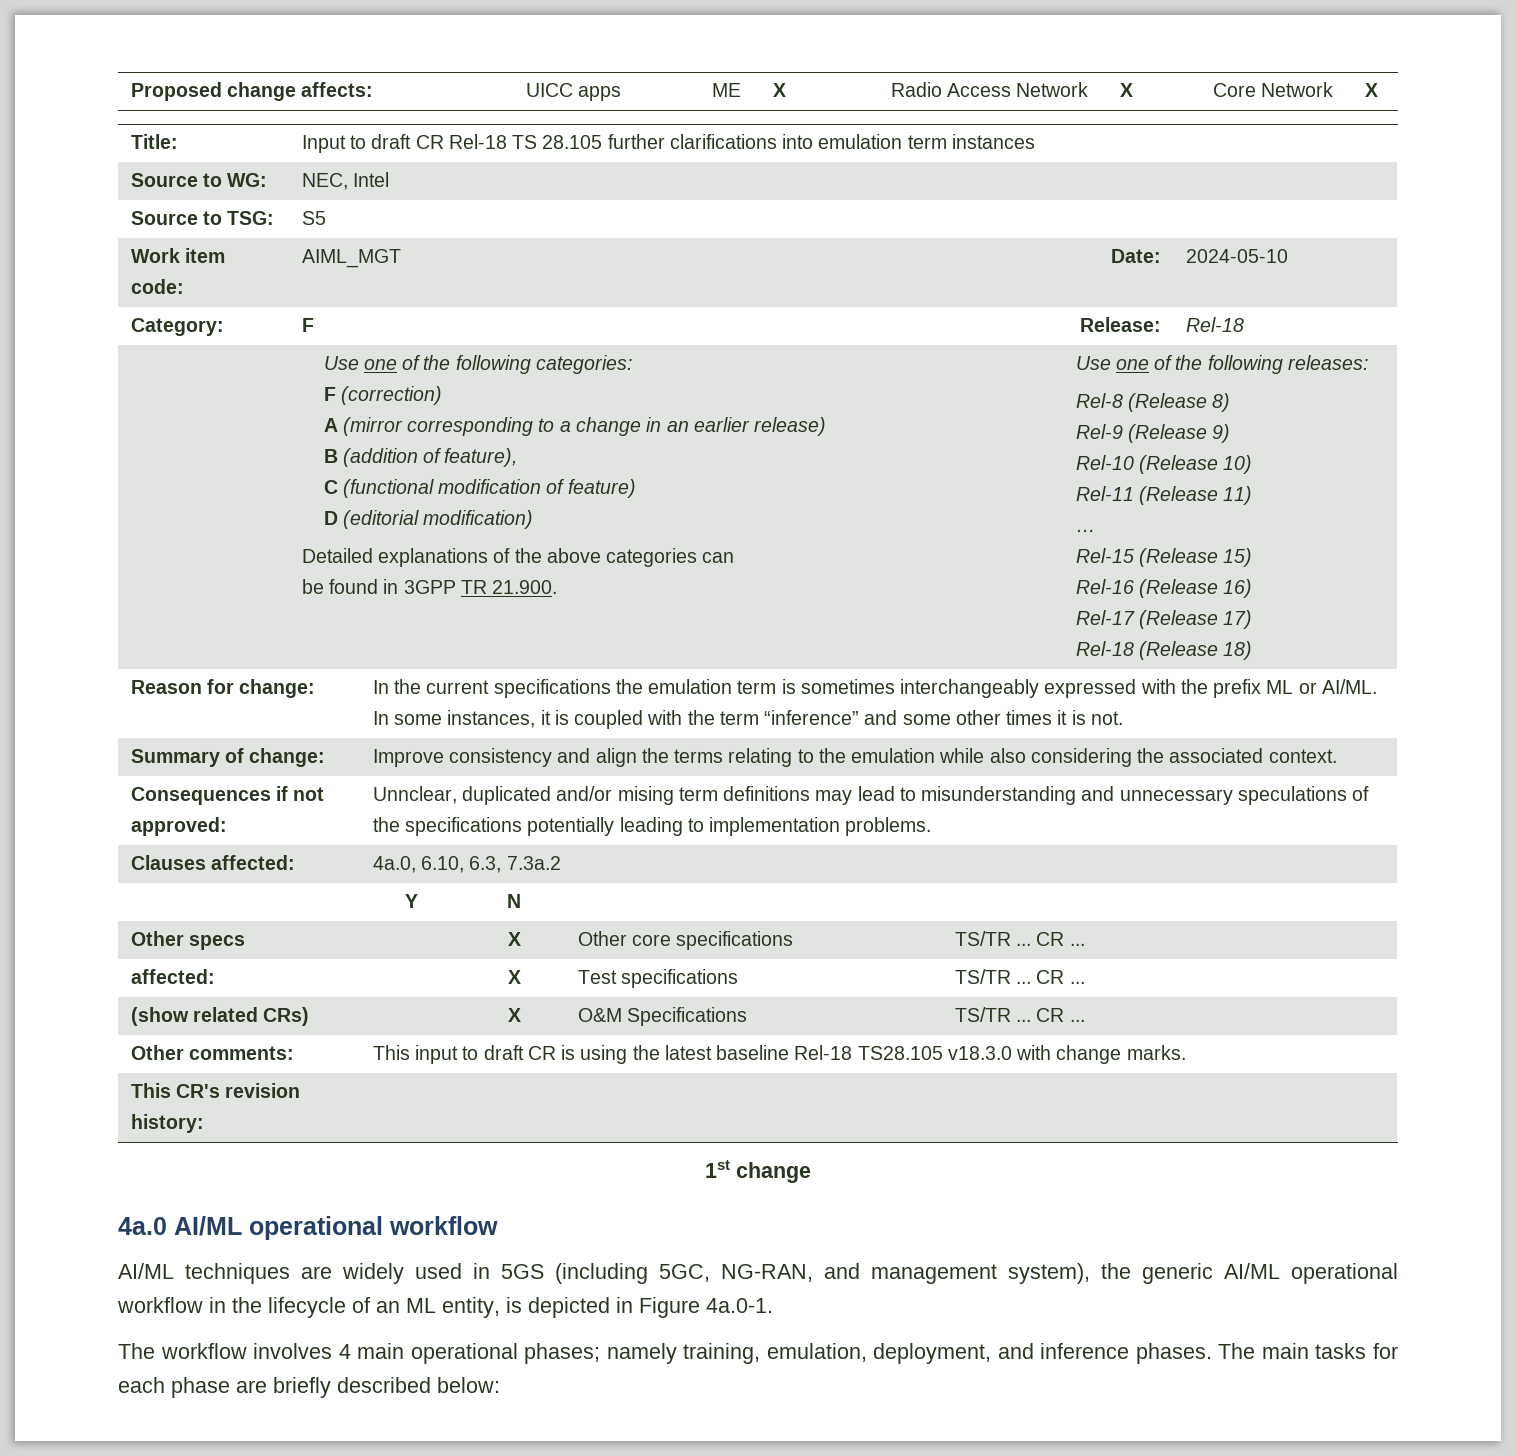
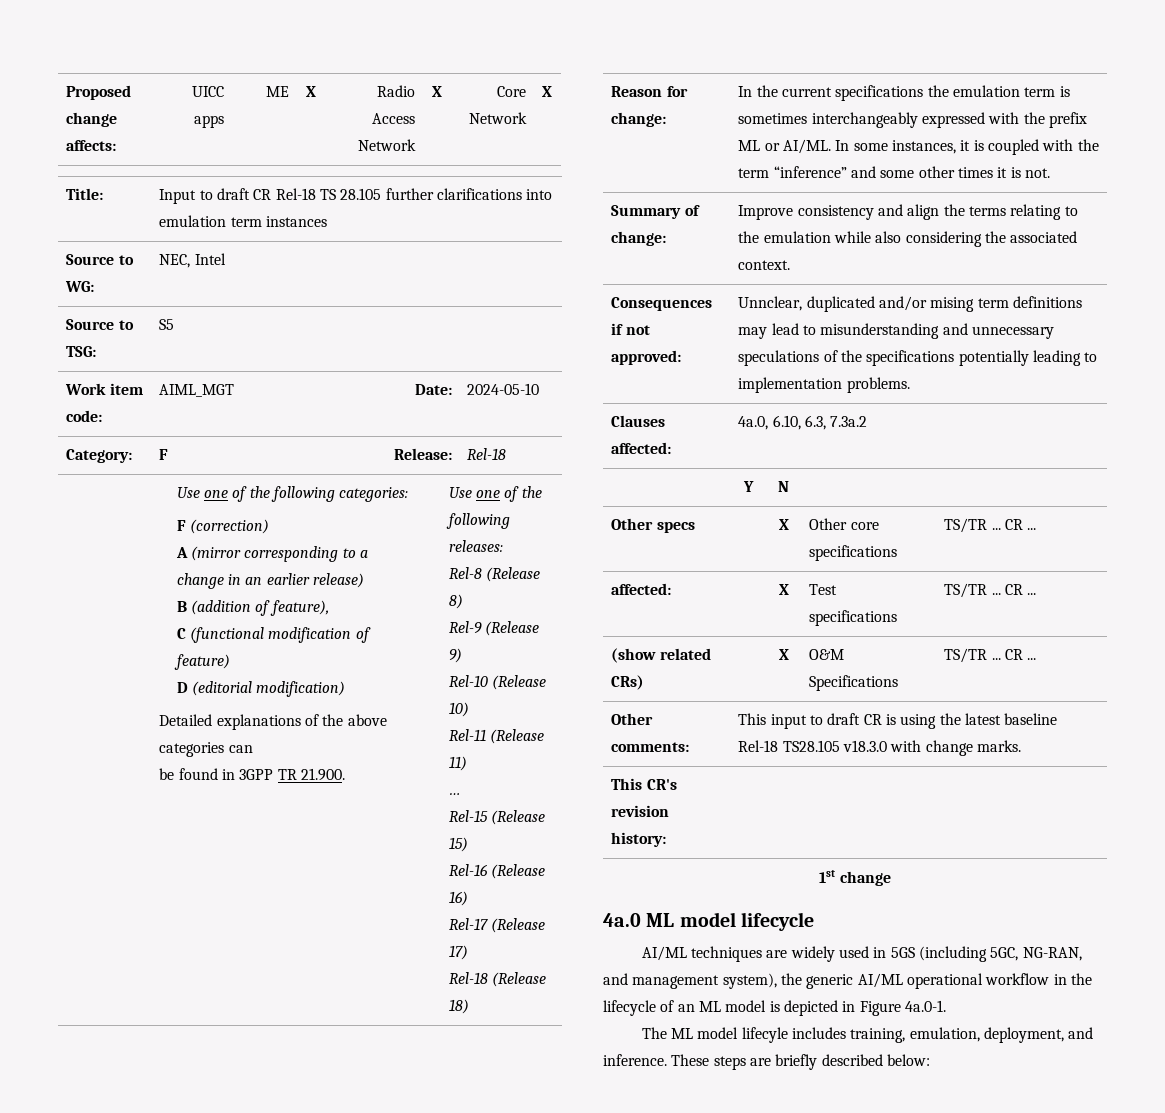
[174,1216,498,1240] AI/ML operational workflow -> [646,912,815,931] ML model lifecycle
[442,1297,500,1318] entity, -> [725,1000,767,1012] model
[160,1343,1398,1364] [118,1377,230,1398] workflow involves 4 main operational phases; namely training, emulation, deployment, and inference phases. The main tasks for each phase -> [670,1027,1094,1043] [603,1054,746,1070] ML model lifecyle includes training, emulation, deployment, and inference. These steps

